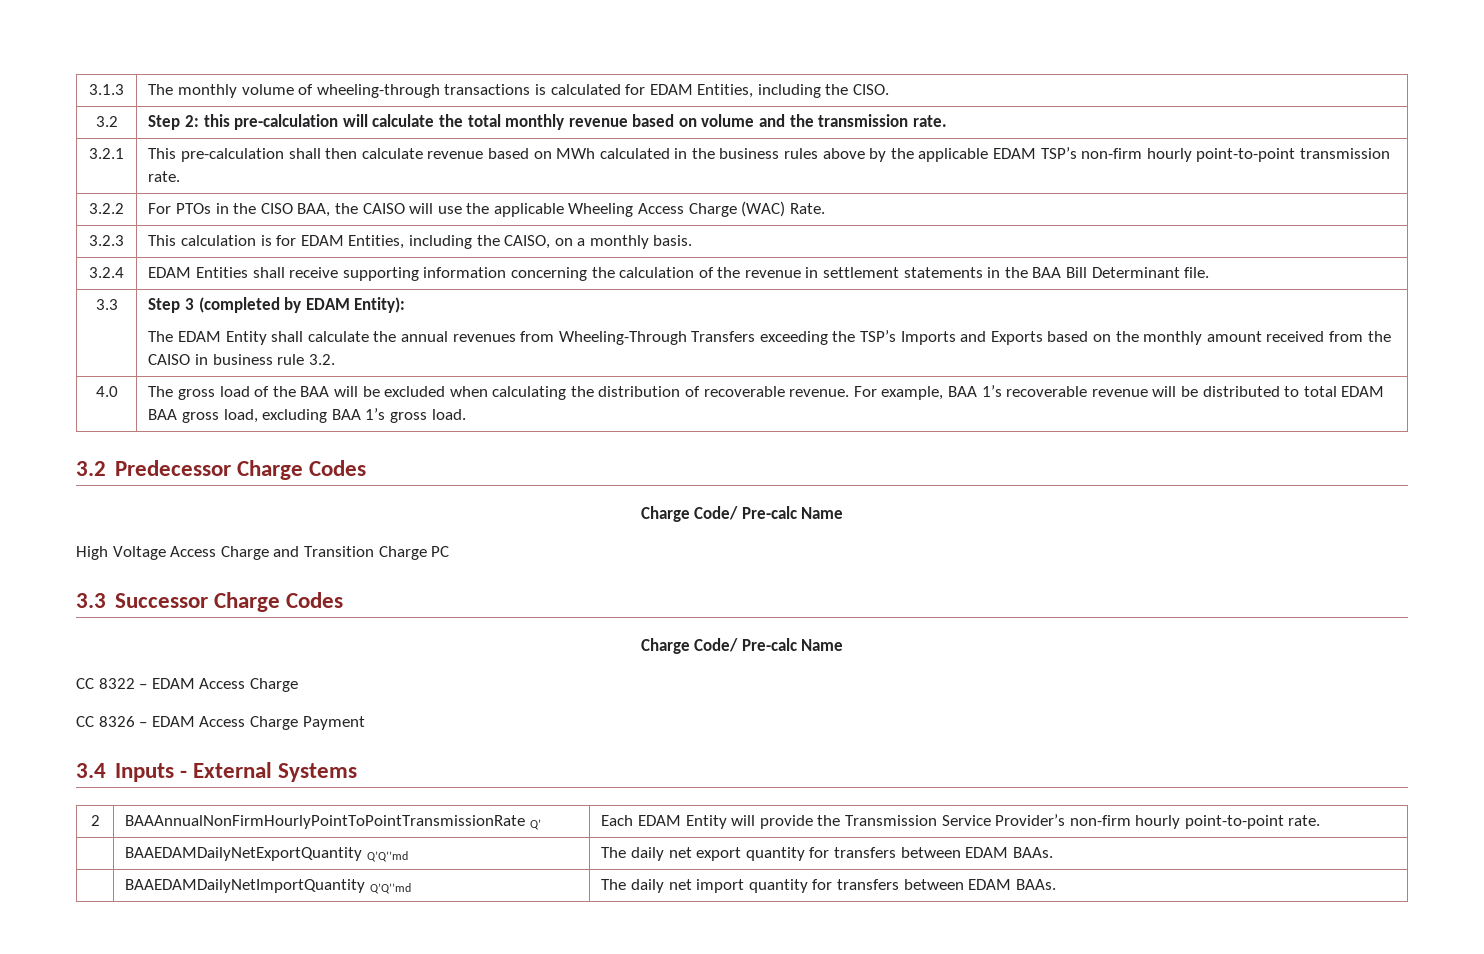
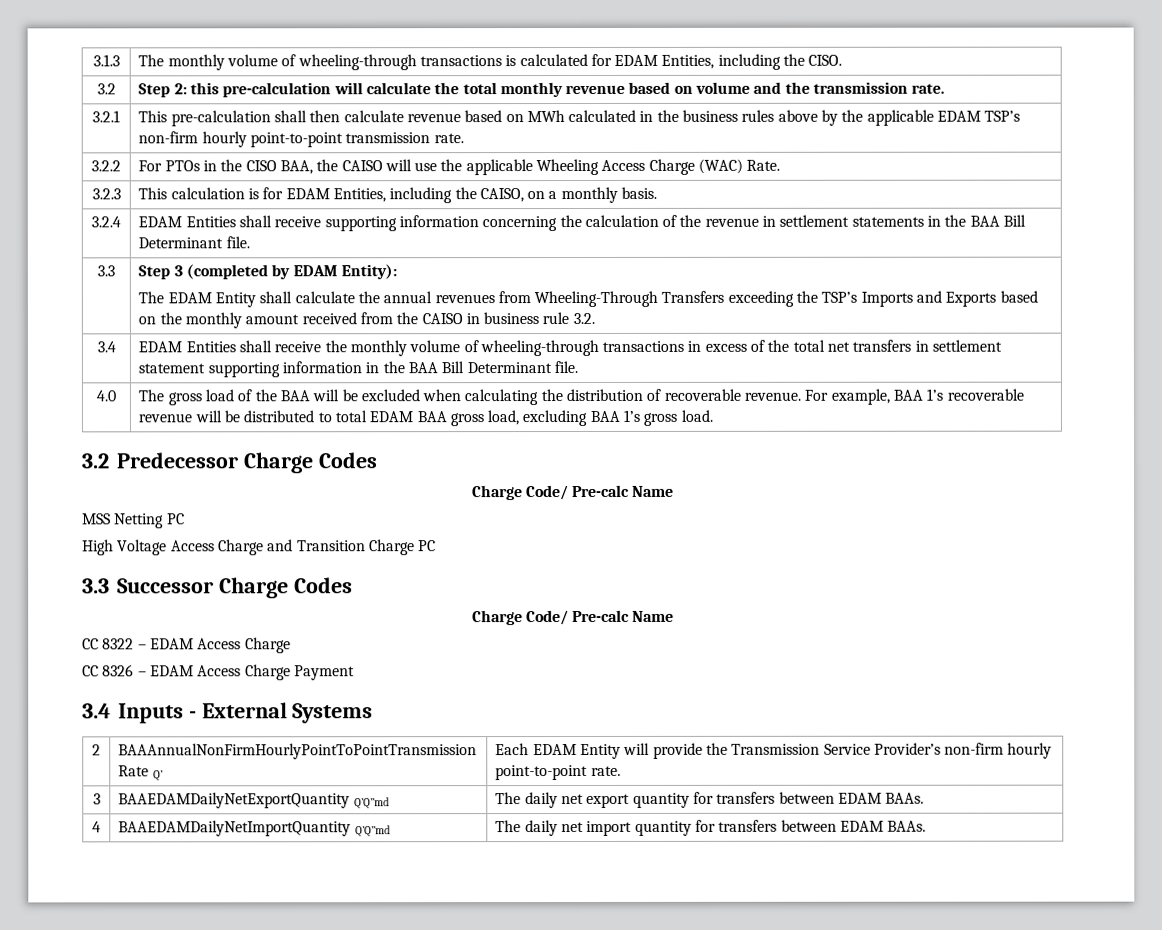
(335, 359) none -> [96,341,116,353] [138,339,1003,357] [138,361,578,378] // 3.4 | EDAM Entities shall receive the monthly volume of wheeling-through transactions in excess of the total net transfers in settlement statement supporting information in the BAA Bill Determinant file.
(844, 513) none -> [82,513,185,529] // MSS Netting PC
(1321, 820) none -> [92,793,101,805] 3
(1053, 852) none -> [92,821,101,833] 4

